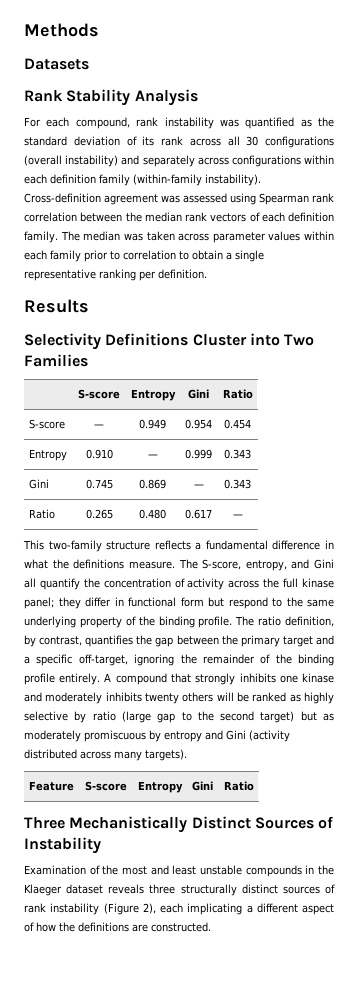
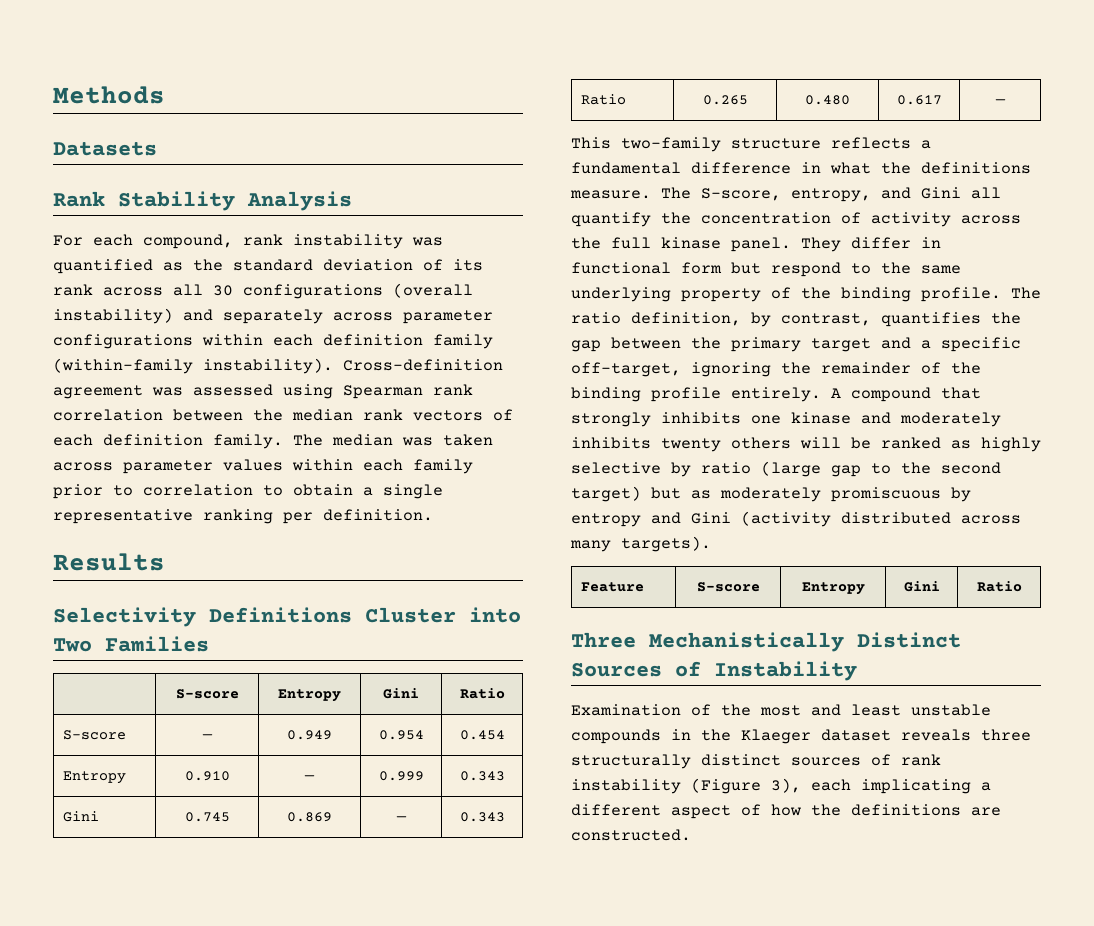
(229, 161) none -> [403,310,493,324] parameter
[24,597,81,609] panel; they -> [731,237,841,252] panel. They
[142,903,156,914] 2), -> [771,778,801,793] 3),

